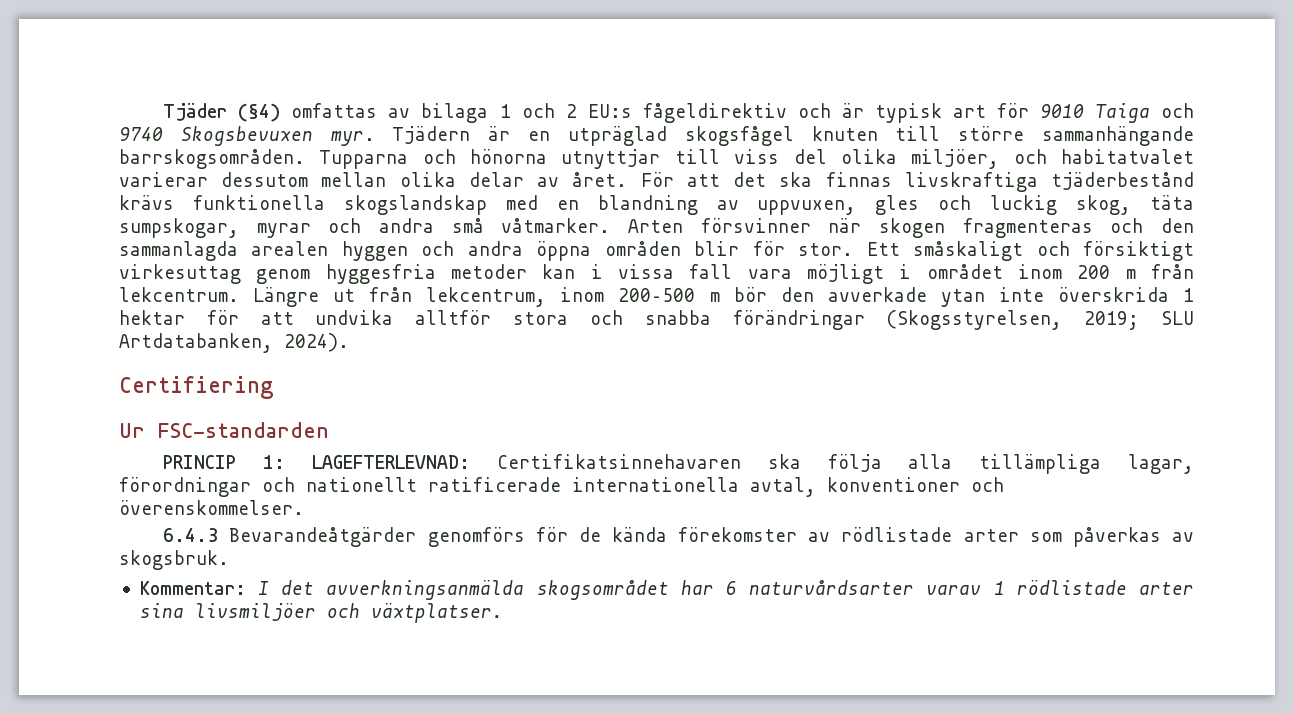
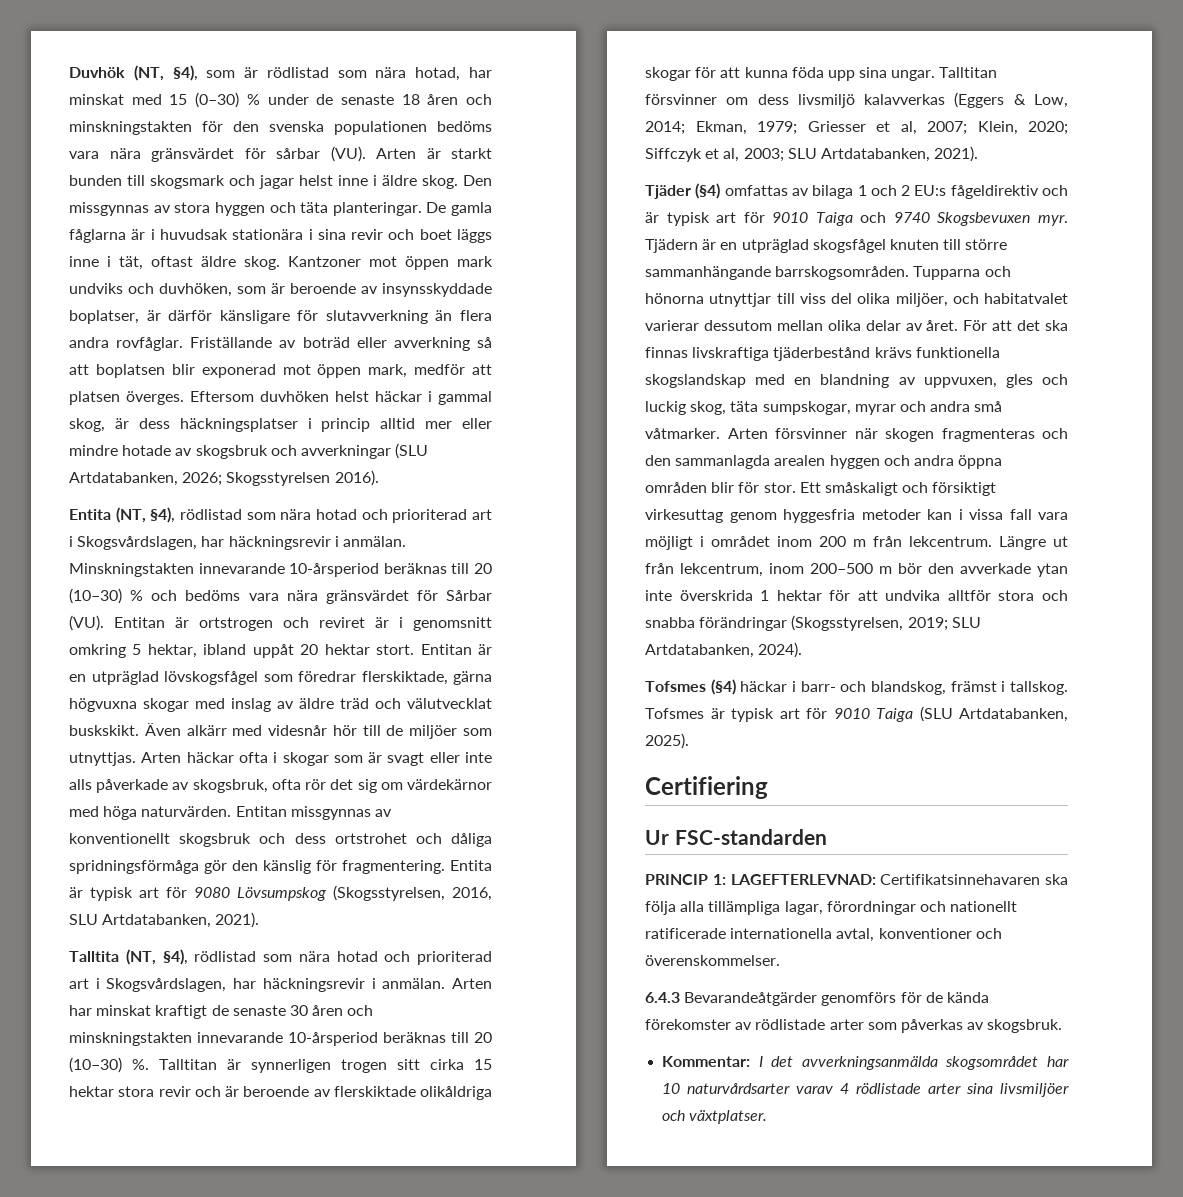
(163, 112) none -> [69,65,492,81] [69,92,492,108] [69,121,492,135] [69,146,492,162] [69,175,492,189] [69,202,492,216] [69,229,493,243] [69,256,493,270] [69,283,492,297] [69,310,492,324] [69,337,493,351] [69,364,492,378] [69,391,492,405] [69,418,492,432] [69,443,429,459] [69,470,379,486] [69,507,493,523] [69,536,406,550] [69,563,493,577] [69,588,492,604] [69,615,492,631] [69,644,493,658] [69,671,492,685] [69,698,492,712] [69,723,492,739] [69,752,493,766] [69,779,492,793] [69,806,392,820] [69,833,493,847] [69,860,492,874] [69,885,492,901] [69,912,260,928] [69,949,492,965] [69,978,493,992] [69,1005,374,1019] [69,1032,492,1046] [69,1057,492,1073] [69,1086,492,1100] [645,67,998,81] [645,92,1068,108] [645,121,1068,135] [645,146,979,162] Duvhök (NT, §4), som är rödlistad som nära hotad, har minskat med 15 (0–30) % under de senaste 18 åren och minskningstakten för den svenska populationen bedöms vara nära gränsvärdet för sårbar (VU). Arten är starkt bunden till skogsmark och jagar helst inne i äldre skog. Den missgynnas av stora hyggen och täta planteringar. De gamla fåglarna är i huvudsak stationära i sina revir och boet läggs inne i tät, oftast äldre skog. Kantzoner mot öppen mark undviks och duvhöken, som är beroende av insynsskyddade boplatser, är därför känsligare för slutavverkning än flera andra rovfåglar. Friställande av boträd eller avverkning så att boplatsen blir exponerad mot öppen mark, medför att platsen överges. Eftersom duvhöken helst häckar i gammal skog, är dess häckningsplatser i princip alltid mer eller mindre hotade av skogsbruk och avverkningar (SLU Artdatabanken, 2026; Skogsstyrelsen 2016). // Entita (NT, §4), rödlistad som nära hotad och prioriterad art i Skogsvårdslagen, har häckningsrevir i anmälan. Minskningstakten innevarande 10-årsperiod beräknas till 20 (10–30) % och bedöms vara nära gränsvärdet för Sårbar (VU). Entitan är ortstrogen och reviret är i genomsnitt omkring 5 hektar, ibland uppåt 20 hektar stort. Entitan är en utpräglad lövskogsfågel som föredrar flerskiktade, gärna högvuxna skogar med inslag av äldre träd och välutvecklat buskskikt. Även alkärr med videsnår hör till de miljöer som utnyttjas. Arten häckar ofta i skogar som är svagt eller inte alls påverkade av skogsbruk, ofta rör det sig om värdekärnor med höga naturvärden. Entitan missgynnas av konventionellt skogsbruk och dess ortstrohet och dåliga spridningsförmåga gör den känslig för fragmentering. Entita är typisk art för 9080 Lövsumpskog (Skogsstyrelsen, 2016, SLU Artdatabanken, 2021). // Talltita (NT, §4), rödlistad som nära hotad och prioriterad art i Skogsvårdslagen, har häckningsrevir i anmälan. Arten har minskat kraftigt de senaste 30 åren och minskningstakten innevarande 10-årsperiod beräknas till 20 (10–30) %. Talltitan är synnerligen trogen sitt cirka 15 hektar stora revir och är beroende av flerskiktade olikåldriga skogar för att kunna föda upp sina ungar. Talltitan försvinner om dess livsmiljö kalavverkas (Eggers & Low, 2014; Ekman, 1979; Griesser et al, 2007; Klein, 2020; Siffczyk et al, 2003; SLU Artdatabanken, 2021). //
(349, 342) none -> [645,679,1068,695] [645,706,1068,722] [645,733,689,749] // Tofsmes (§4) häckar i barr- och blandskog, främst i tallskog. Tofsmes är typisk art för 9010 Taiga (SLU Artdatabanken, 2025).
[726,581,738,595] 6 -> [662,1083,681,1094] 10
[993,581,1005,595] 1 -> [840,1083,850,1094] 4

